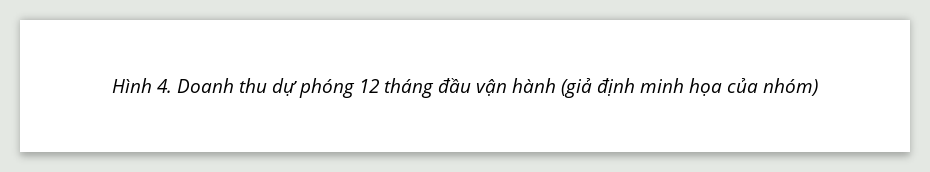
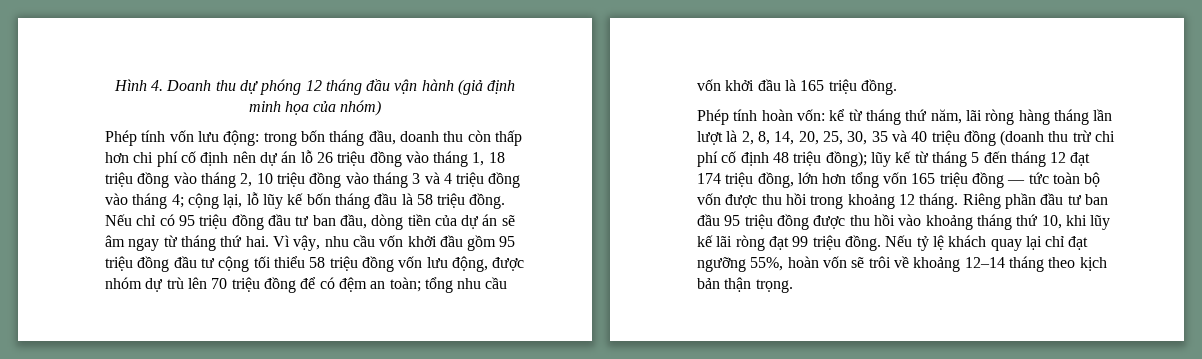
(818, 87) none -> [105,130,522,146] [105,150,505,167] [105,172,521,188] [105,192,506,209] [105,214,515,230] [105,235,516,251] [105,256,525,272] [105,277,508,293] [697,79,897,95] [697,109,1113,125] [697,130,1116,146] [697,151,1091,167] [697,172,1101,188] [697,193,1108,209] [697,214,1111,230] [697,235,1089,251] [697,256,1107,272] [697,277,793,293] // Phép tính vốn lưu động: trong bốn tháng đầu, doanh thu còn thấp hơn chi phí cố định nên dự án lỗ 26 triệu đồng vào tháng 1, 18 triệu đồng vào tháng 2, 10 triệu đồng vào tháng 3 và 4 triệu đồng vào tháng 4; cộng lại, lỗ lũy kế bốn tháng đầu là 58 triệu đồng. Nếu chỉ có 95 triệu đồng đầu tư ban đầu, dòng tiền của dự án sẽ âm ngay từ tháng thứ hai. Vì vậy, nhu cầu vốn khởi đầu gồm 95 triệu đồng đầu tư cộng tối thiểu 58 triệu đồng vốn lưu động, được nhóm dự trù lên 70 triệu đồng để có đệm an toàn; tổng nhu cầu vốn khởi đầu là 165 triệu đồng. // Phép tính hoàn vốn: kể từ tháng thứ năm, lãi ròng hàng tháng lần lượt là 2, 8, 14, 20, 25, 30, 35 và 40 triệu đồng (doanh thu trừ chi phí cố định 48 triệu đồng); lũy kế từ tháng 5 đến tháng 12 đạt 174 triệu đồng, lớn hơn tổng vốn 165 triệu đồng — tức toàn bộ vốn được thu hồi trong khoảng 12 tháng. Riêng phần đầu tư ban đầu 95 triệu đồng được thu hồi vào khoảng tháng thứ 10, khi lũy kế lãi ròng đạt 99 triệu đồng. Nếu tỷ lệ khách quay lại chỉ đạt ngưỡng 55%, hoàn vốn sẽ trôi về khoảng 12–14 tháng theo kịch bản thận trọng.

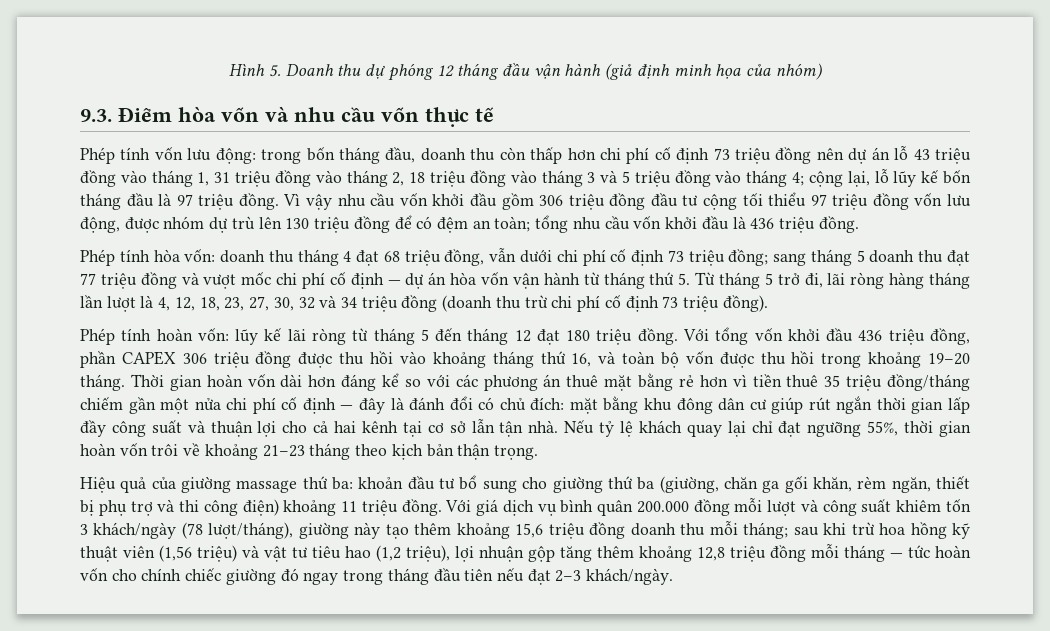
[150,80,163,91] 4. -> [268,65,281,77] 5.
(382, 108) none -> [80,106,494,127] // 9.3. Điểm hòa vốn và nhu cầu vốn thực tế
(229, 159) none -> [713,147,812,164] 73 triệu đồng
[316,152,333,163] 26 -> [913,149,930,160] 43
[488,152,505,163] 18 -> [214,172,231,183] 31
[256,173,273,184] 10 -> [409,172,426,183] 18
[443,173,452,184] 4 -> [621,171,630,183] 5
[416,193,506,209] [105,214,515,230] [105,235,321,251] 58 triệu đồng. Nếu chỉ có 95 triệu đồng đầu tư ban đầu, dòng tiền của dự án sẽ âm ngay từ tháng thứ hai. Vì vậy, -> [176,193,333,210] 97 triệu đồng. Vì vậy
[499,236,516,247] 95 -> [539,195,564,206] 306
[309,257,326,268] 58 -> [810,194,827,206] 97
[211,278,228,289] 70 -> [285,218,310,229] 130
[800,80,825,91] 165 -> [750,218,775,229] 436
[761,109,962,125] hoàn vốn: kể từ tháng thứ năm, -> [153,248,970,266] [80,272,823,289] hòa vốn: doanh thu tháng 4 đạt 68 triệu đồng, vẫn dưới chi phí cố định 73 triệu đồng; sang tháng 5 doanh thu đạt 77 triệu đồng và vượt mốc chi phí cố định — dự án hòa vốn vận hành từ tháng thứ 5. Từ tháng 5 trở đi,
[741,130,928,145] 2, 8, 14, 20, 25, 30, 35 và 40 -> [158,295,357,311] 4, 12, 18, 23, 27, 30, 32 và 34
[772,151,912,167] 48 triệu đồng); lũy kế -> [662,295,768,312] [80,328,346,345] 73 triệu đồng). // Phép tính hoàn vốn: lũy kế lãi ròng
[697,172,1101,188] [697,193,1108,209] [697,214,741,226] 174 triệu đồng, lớn hơn tổng vốn 165 triệu đồng — tức toàn bộ vốn được thu hồi trong khoảng 12 tháng. Riêng phần đầu tư ban đầu 95 -> [566,327,970,345] [80,351,207,368] 180 triệu đồng. Với tổng vốn khởi đầu 436 triệu đồng, phần CAPEX 306
[1041,215,1111,230] [697,235,881,251] 10, khi lũy kế lãi ròng đạt 99 triệu đồng. -> [571,351,971,368] [80,373,970,391] [80,396,970,414] [80,419,559,437] 16, và toàn bộ vốn được thu hồi trong khoảng 19–20 tháng. Thời gian hoàn vốn dài hơn đáng kể so với các phương án thuê mặt bằng rẻ hơn vì tiền thuê 35 triệu đồng/tháng chiếm gần một nửa chi phí cố định — đây là đánh đổi có chủ đích: mặt bằng khu đông dân cư giúp rút ngắn thời gian lấp đầy công suất và thuận lợi cho cả hai kênh tại cơ sở lẫn tận nhà.
[787,256,865,268] hoàn vốn sẽ -> [904,421,972,437] [80,443,148,456] thời gian hoàn vốn
[964,257,1005,268] 12–14 -> [262,445,305,457] 21–23
(793, 286) none -> [80,475,970,493] [80,498,971,516] [80,521,971,539] [80,544,971,562] [80,568,674,585] // Hiệu quả của giường massage thứ ba: khoản đầu tư bổ sung cho giường thứ ba (giường, chăn ga gối khăn, rèm ngăn, thiết bị phụ trợ và thi công điện) khoảng 11 triệu đồng. Với giá dịch vụ bình quân 200.000 đồng mỗi lượt và công suất khiêm tốn 3 khách/ngày (78 lượt/tháng), giường này tạo thêm khoảng 15,6 triệu đồng doanh thu mỗi tháng; sau khi trừ hoa hồng kỹ thuật viên (1,56 triệu) và vật tư tiêu hao (1,2 triệu), lợi nhuận gộp tăng thêm khoảng 12,8 triệu đồng mỗi tháng — tức hoàn vốn cho chính chiếc giường đó ngay trong tháng đầu tiên nếu đạt 2–3 khách/ngày.

